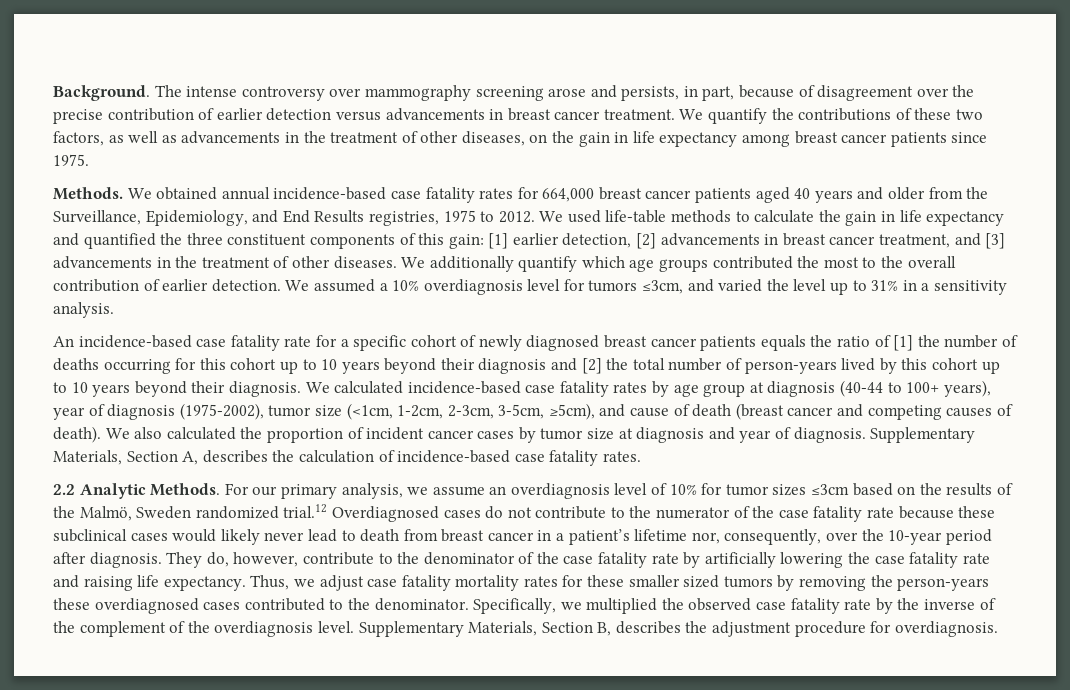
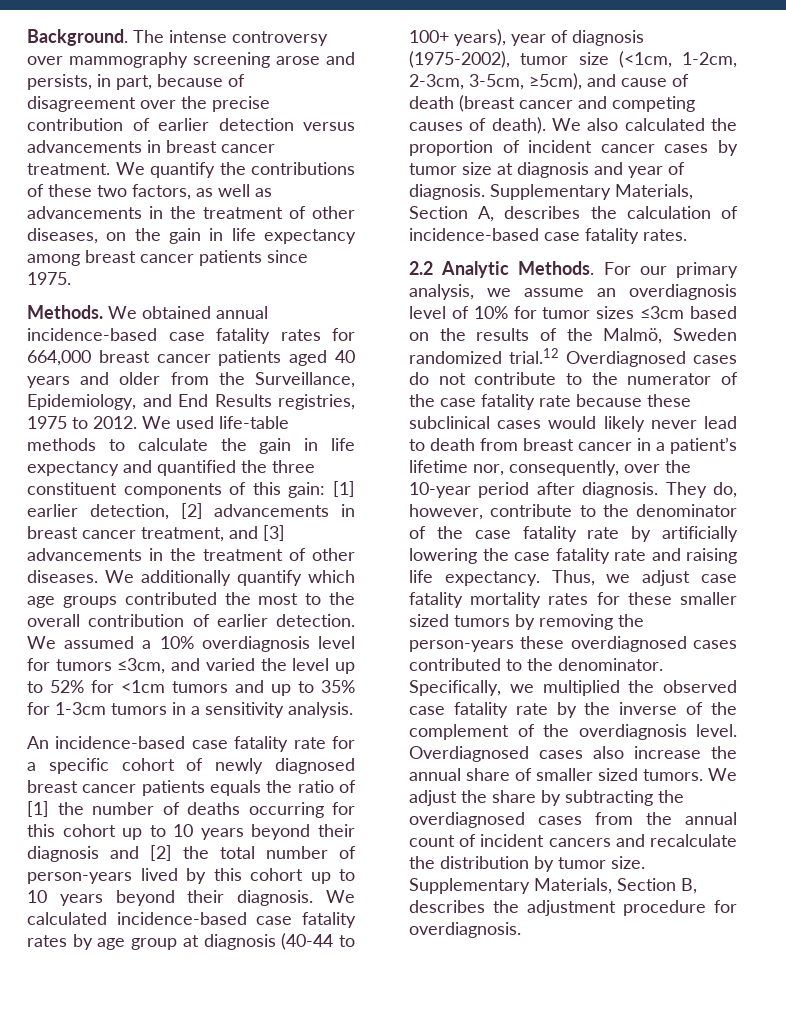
[871,280,899,291] 31% -> [50,680,355,696] [27,702,167,715] 52% for <1cm tumors and up to 35% for 1-3cm tumors
(354, 627) none -> [409,746,737,762] [409,768,737,781] [409,790,684,806] [409,812,737,828] [409,834,737,847] [409,856,645,872] Overdiagnosed cases also increase the annual share of smaller sized tumors. We adjust the share by subtracting the overdiagnosed cases from the annual count of incident cancers and recalculate the distribution by tumor size.

